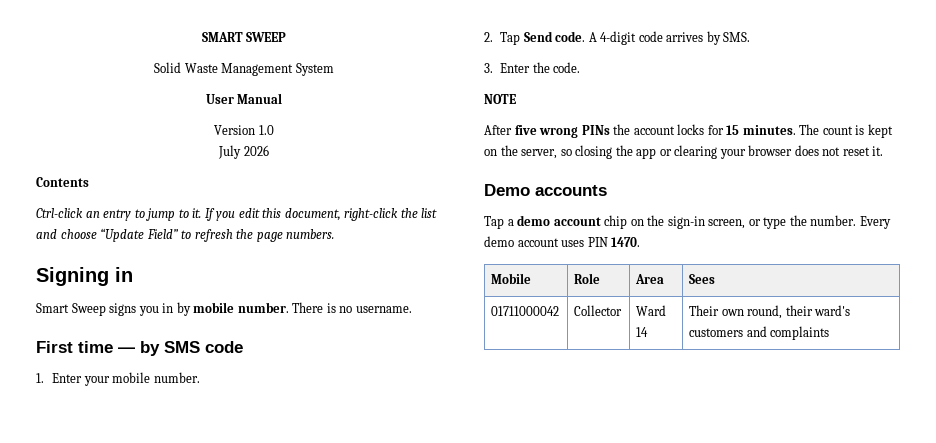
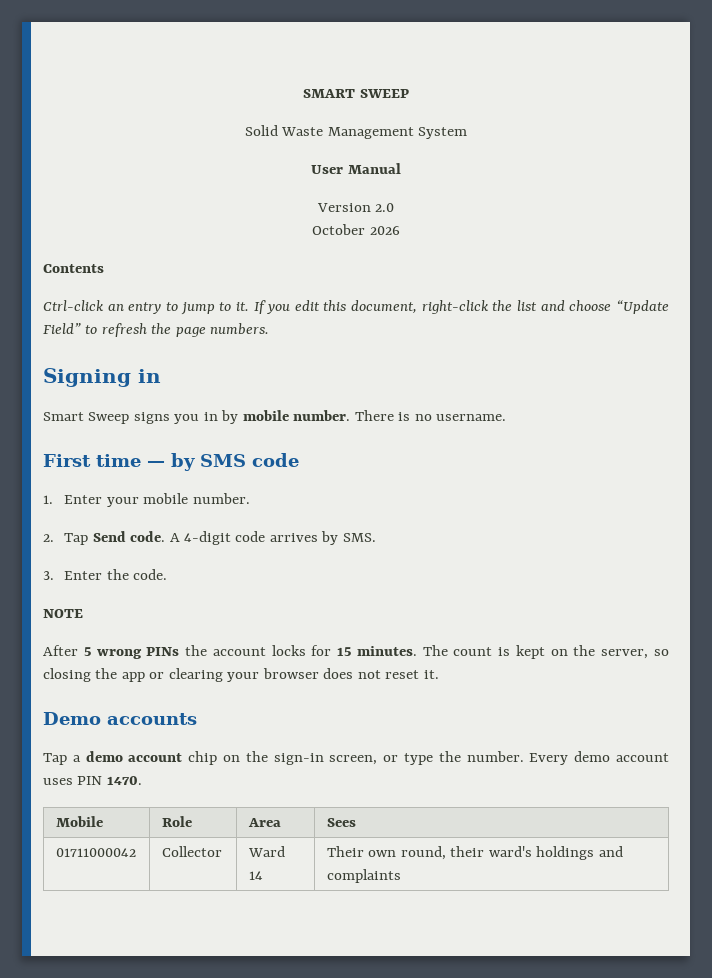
[258,125,274,135] [218,145,242,159] 1.0 // July -> [375,203,395,212] [312,224,366,235] 2.0 // October
[514,125,537,135] five -> [83,647,91,656] 5
[689,328,744,337] customers -> [536,846,595,860] holdings

